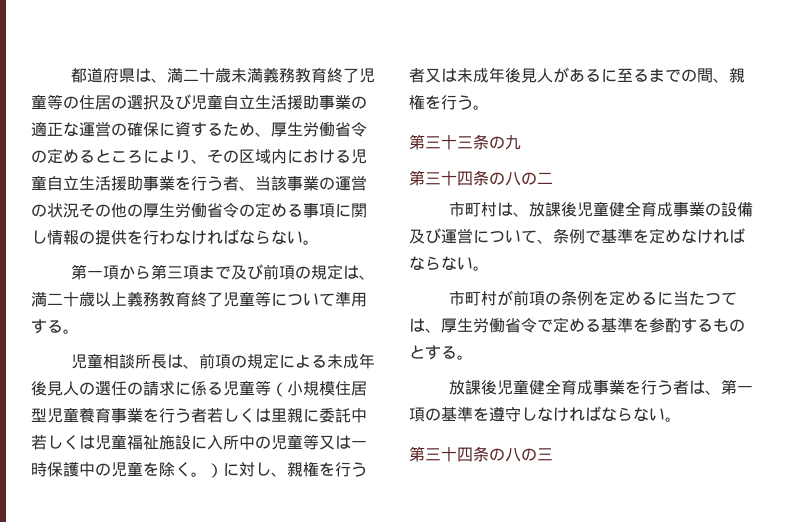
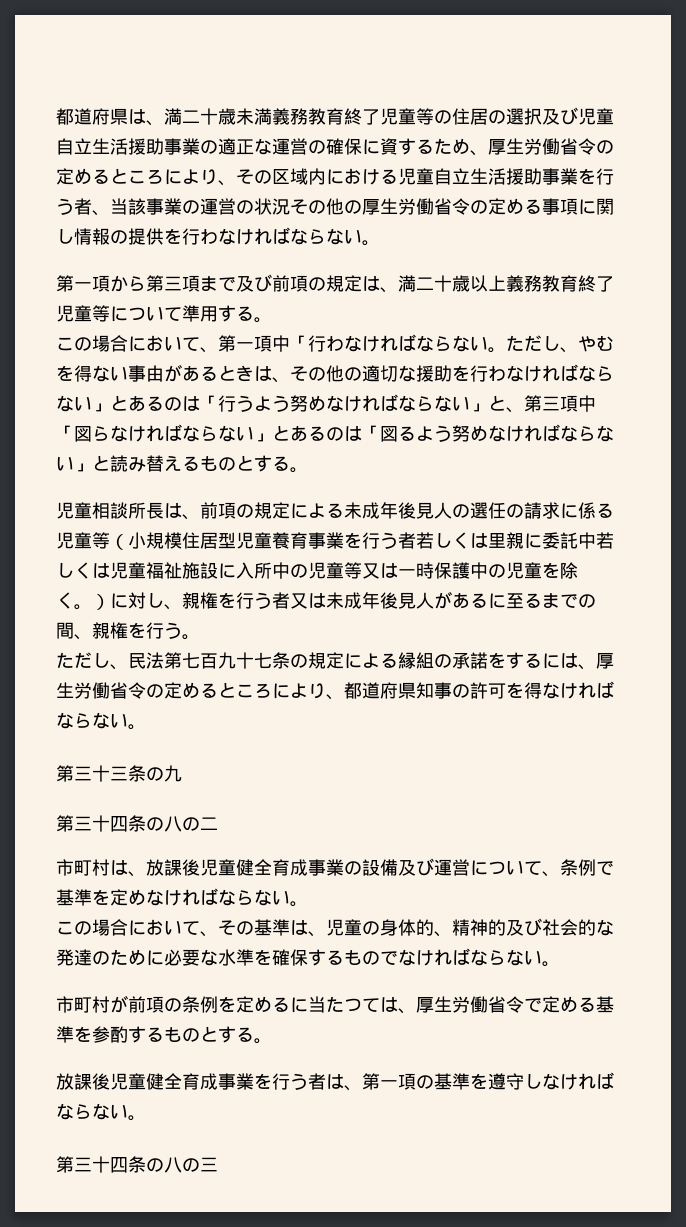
(79, 331) none -> [56,334,614,353] [56,364,614,383] [56,394,596,413] [56,424,614,442] [56,455,308,473] // この場合において、第一項中「行わなければならない。ただし、やむを得ない事由があるときは、その他の適切な援助を行わなければならない」とあるのは「行うよう努めなければならない」と、第三項中「図らなければならない」とあるのは「図るよう努めなければならない」と読み替えるものとする。
(489, 107) none -> [56,652,614,670] [56,681,614,700] [56,712,146,730] // ただし、民法第七百九十七条の規定による縁組の承諾をするには、厚生労働省令の定めるところにより、都道府県知事の許可を得なければならない。
(489, 268) none -> [56,918,614,937] [56,948,560,967] // この場合において、その基準は、児童の身体的、精神的及び社会的な発達のために必要な水準を確保するものでなければならない。

